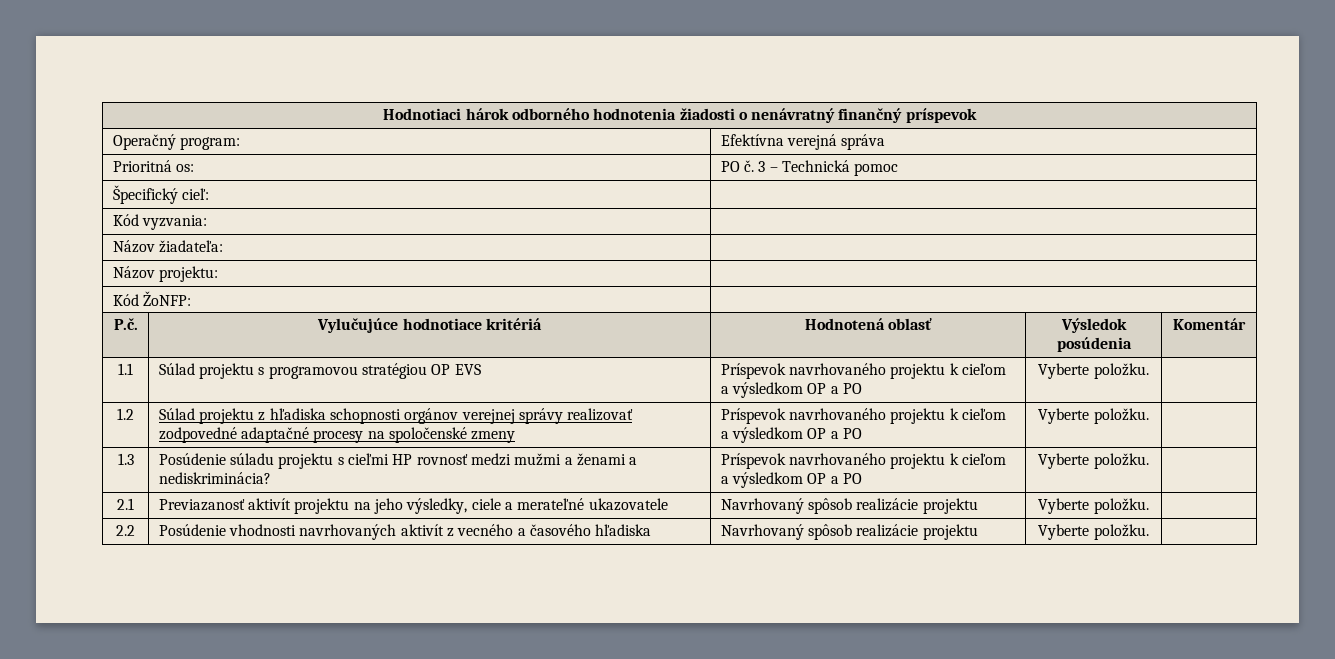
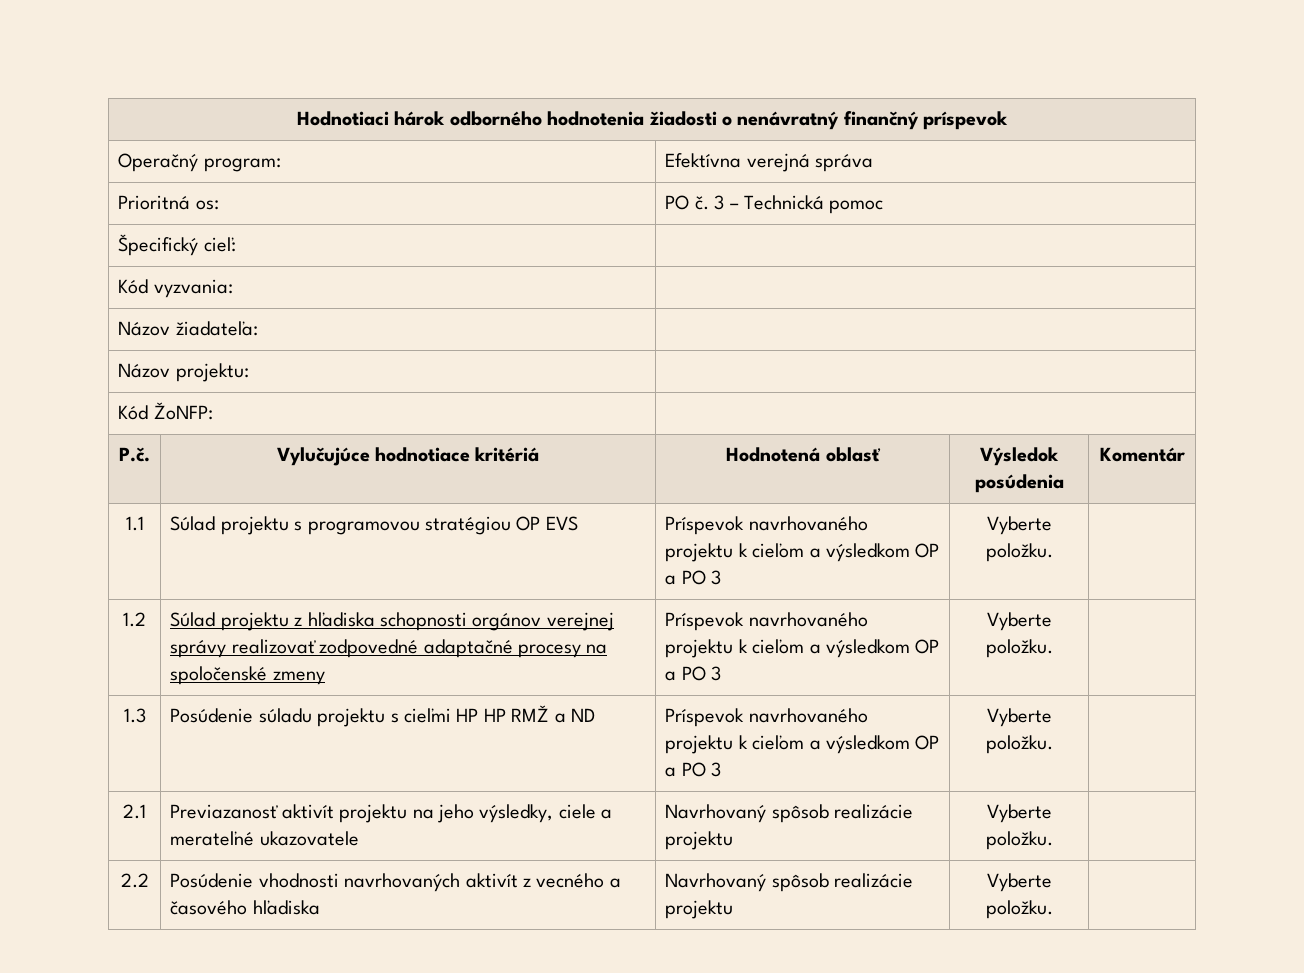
(863, 388) none -> [711,570,722,585] 3
(863, 433) none -> [711,666,722,681] 3
[416,453,638,466] [158,472,271,484] rovnosť medzi mužmi a ženami a nediskriminácia? -> [483,705,595,723] HP RMŽ a ND
(863, 478) none -> [711,762,722,777] 3

